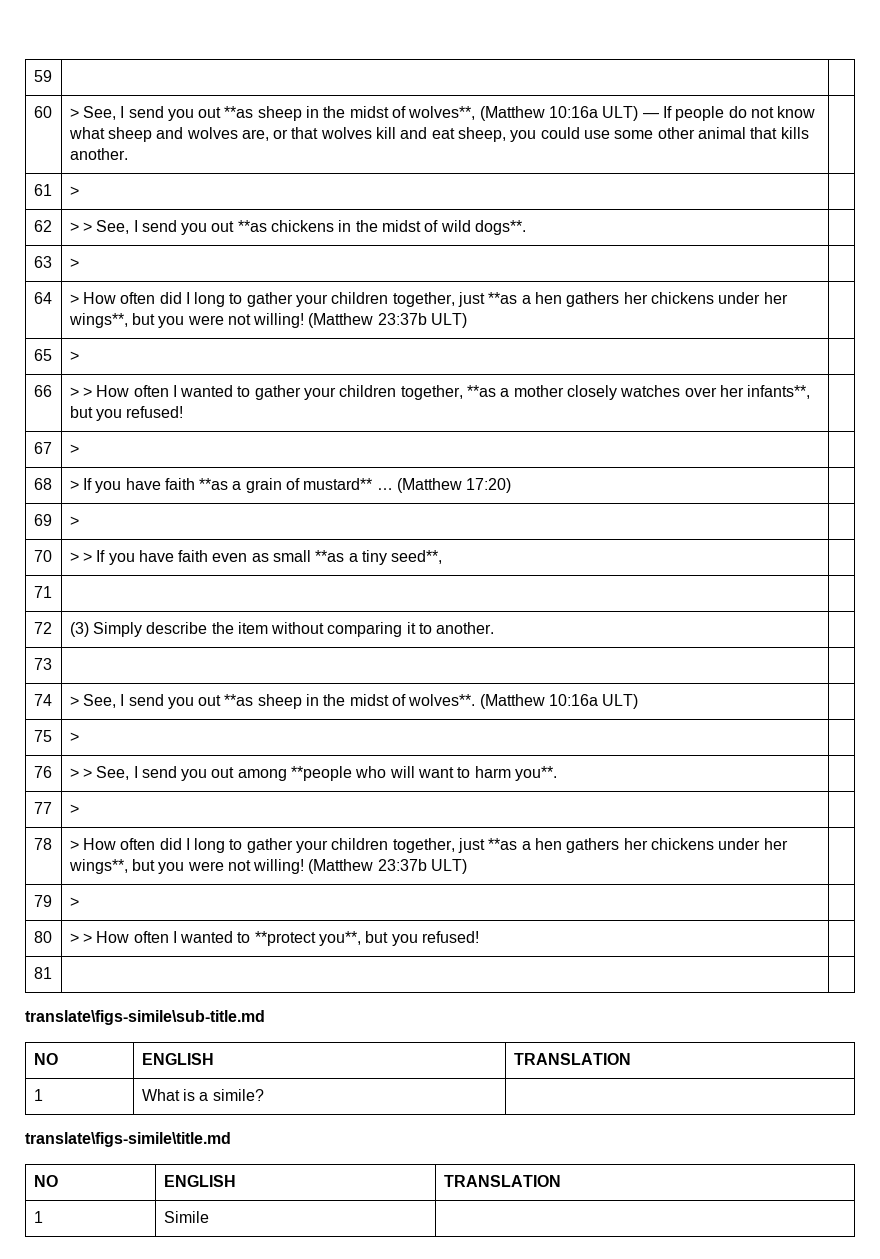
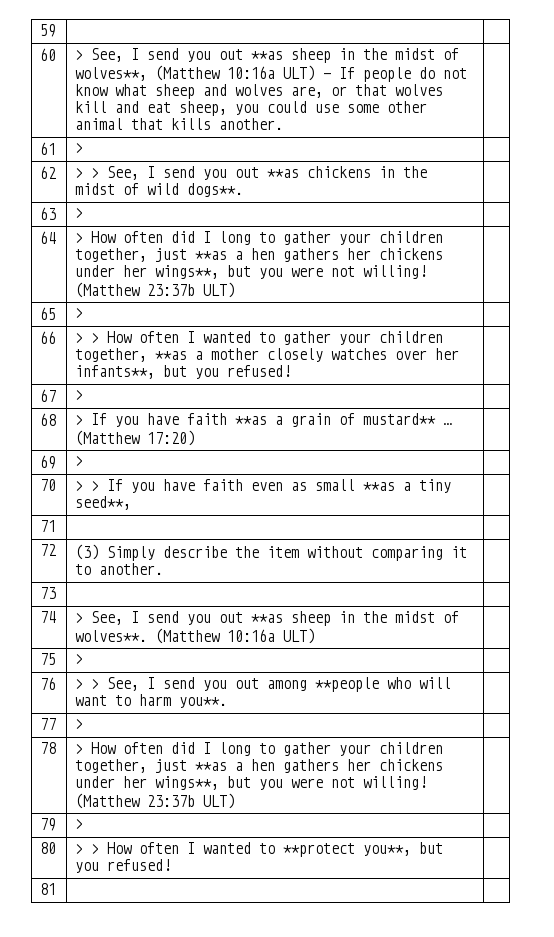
[25,1010,265,1025] [33,1053,58,1065] [141,1053,214,1065] [513,1053,631,1065] [33,1089,43,1101] [141,1089,264,1101] [25,1132,231,1147] [33,1175,58,1187] [163,1175,236,1187] [443,1175,561,1187] [33,1211,43,1223] [163,1211,209,1223] // translate\figs-simile\sub-title.md // NO | ENGLISH | TRANSLATION // 1 | What is a simile? | // translate\figs-simile\title.md // NO | ENGLISH | TRANSLATION // 1 | Simile | -> (57, 889) none

